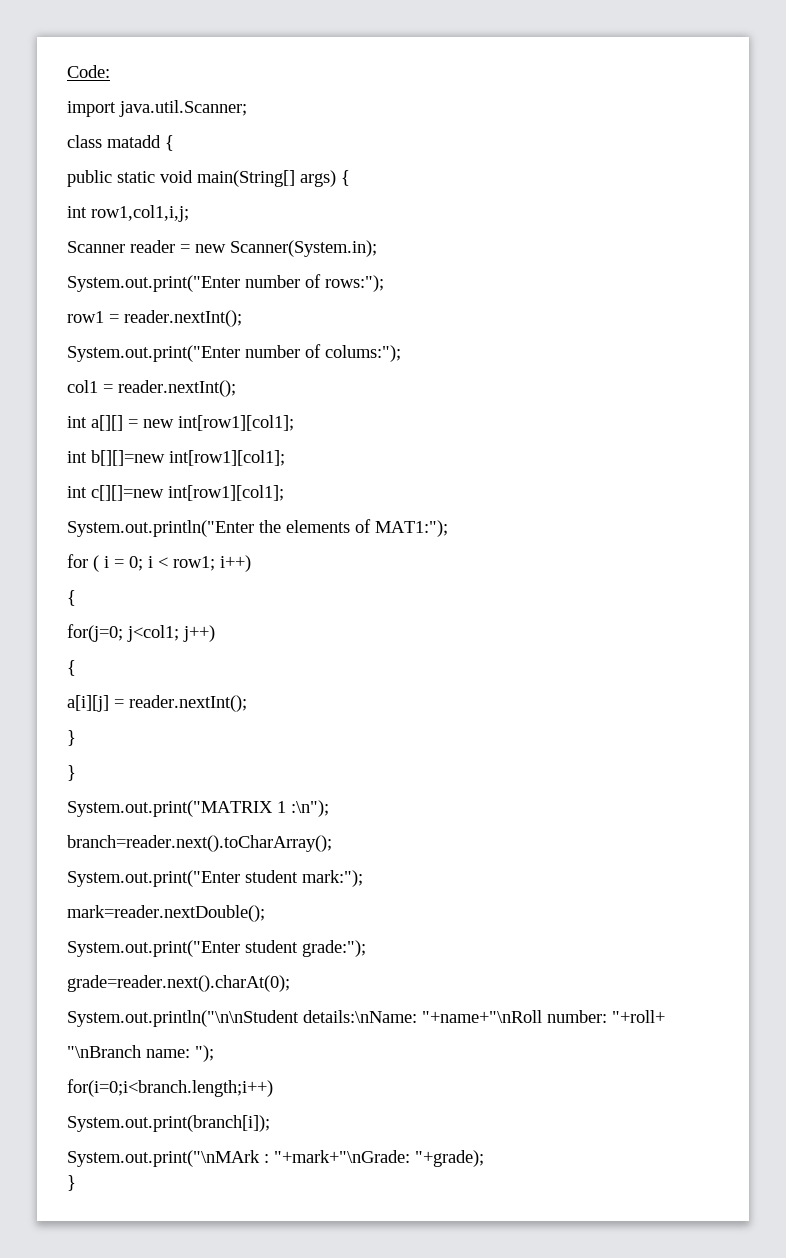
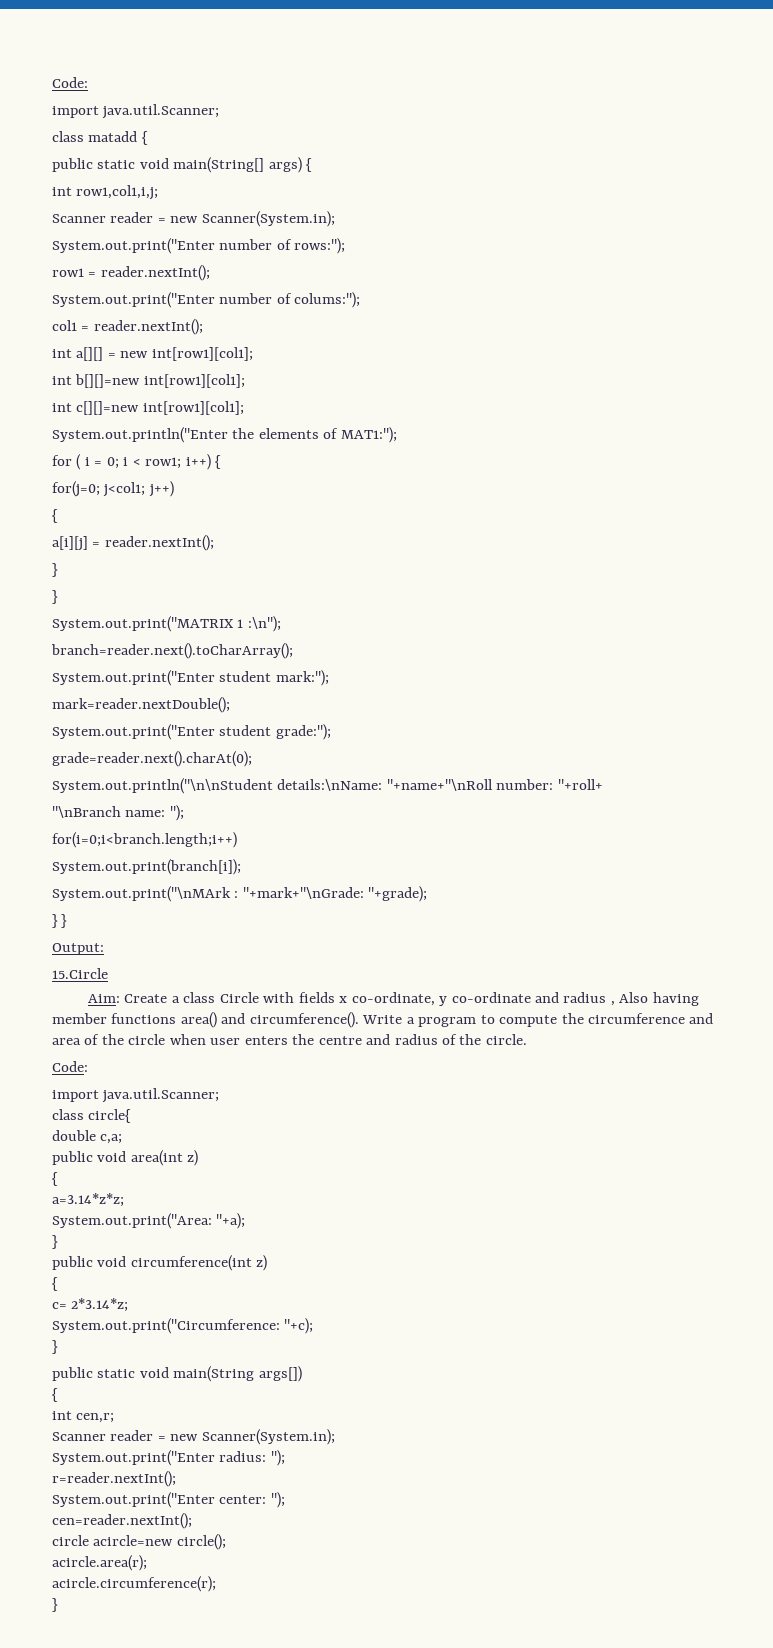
(251, 563) // -> (211, 462) none
(484, 1158) none -> [52,914,68,928] [52,943,104,955] [52,968,108,979] [87,992,699,1006] [52,1012,714,1028] [52,1034,527,1045] [52,1061,88,1072] [52,1088,220,1103] [52,1109,132,1123] [52,1130,123,1144] [52,1150,199,1166] [52,1172,58,1186] [52,1193,124,1207] [52,1213,246,1229] [52,1235,58,1249] [52,1255,268,1271] [52,1277,58,1291] [52,1298,129,1312] [52,1318,314,1334] [52,1340,58,1354] [52,1366,302,1382] [52,1388,58,1402] [52,1411,115,1423] [52,1429,335,1445] [52,1450,285,1466] [52,1471,176,1487] [52,1492,285,1508] [52,1513,192,1529] [52,1534,226,1550] [52,1555,147,1571] [52,1576,216,1592] // } } // Output: // 15.Circle // Aim: Create a class Circle with fields x co-ordinate, y co-ordinate and radius , Also having member functions area() and circumference(). Write a program to compute the circumference and area of the circle when user enters the centre and radius of the circle. // Code: // import java.util.Scanner; // class circle{ // double c,a; // public void area(int z) // { // a=3.14*z*z; // System.out.print("Area: "+a); // } // public void circumference(int z) // { // c= 2*3.14*z; // System.out.print("Circumference: "+c); // } // public static void main(String args[]) // { // int cen,r; // Scanner reader = new Scanner(System.in); // System.out.print("Enter radius: "); // r=reader.nextInt(); // System.out.print("Enter center: "); // cen=reader.nextInt(); // circle acircle=new circle(); // acircle.area(r); // acircle.circumference(r);

